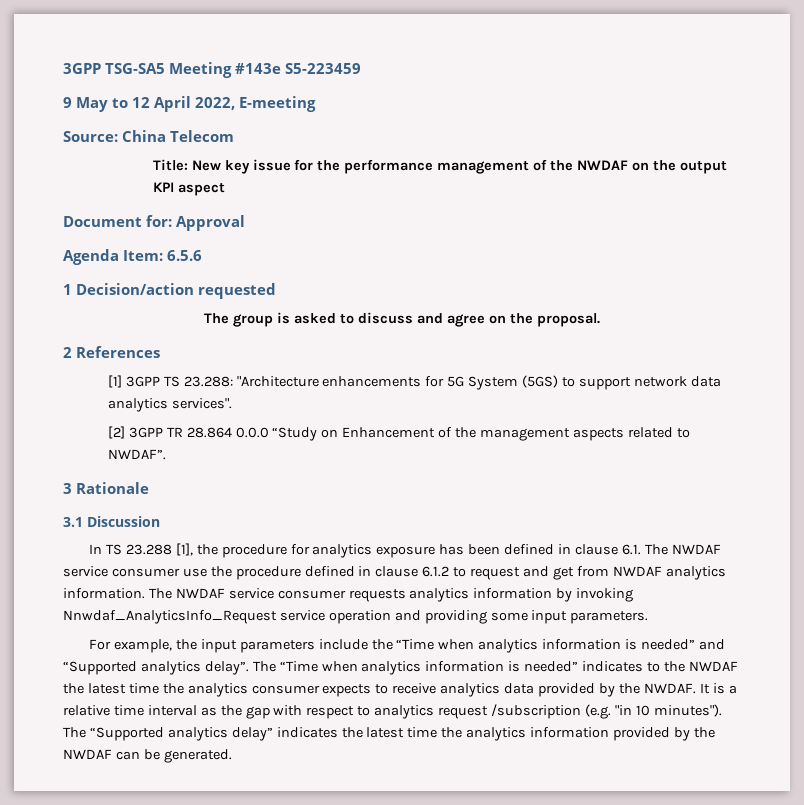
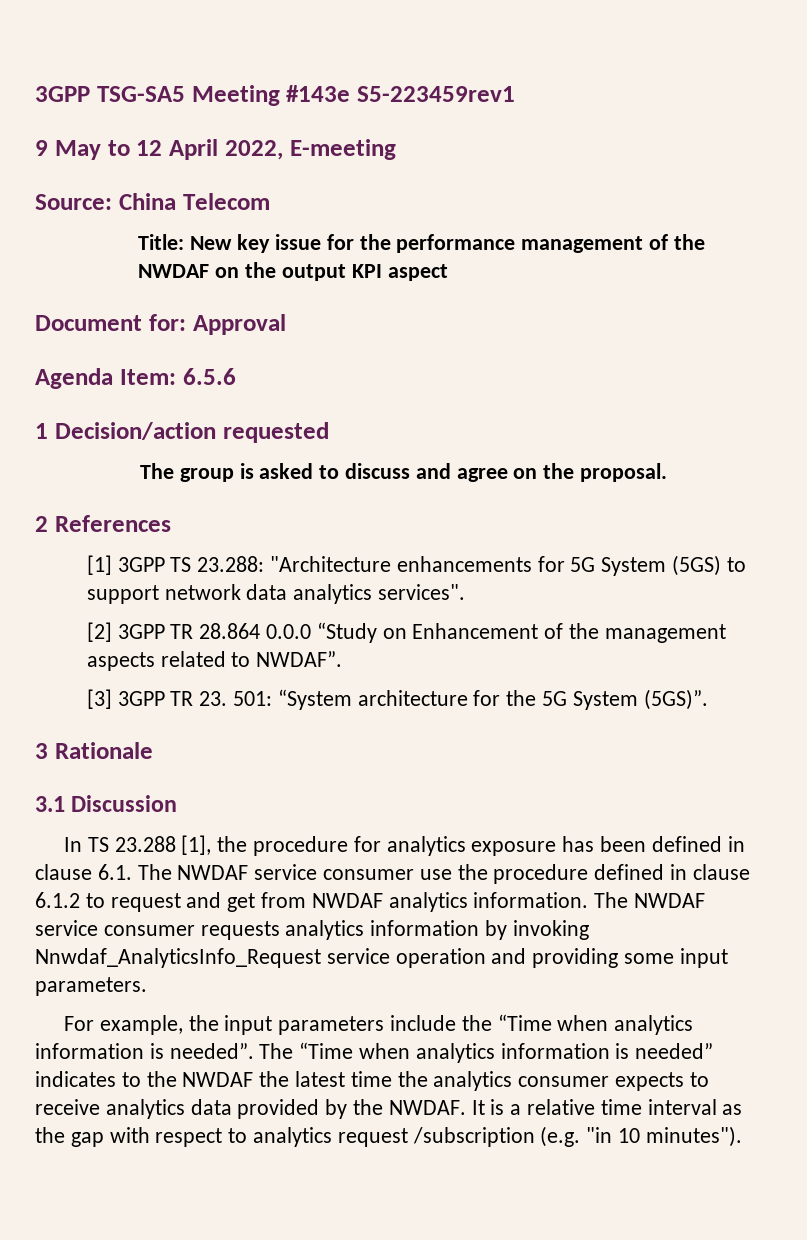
[285,63,362,74] S5-223459 -> [357,86,515,102] S5-223459rev1
(166, 454) none -> [86,689,708,710] // [3] 3GPP TR 23. 501: “System architecture for the 5G System (5GS)”.
[641,639,725,650] [63,661,249,675] needed” and “Supported analytics delay”. -> [169,1043,254,1059] needed”.
[63,727,715,741] [63,749,232,763] The “Supported analytics delay” indicates the latest time the analytics information provided by the NWDAF can be generated. -> (742, 1136) none

